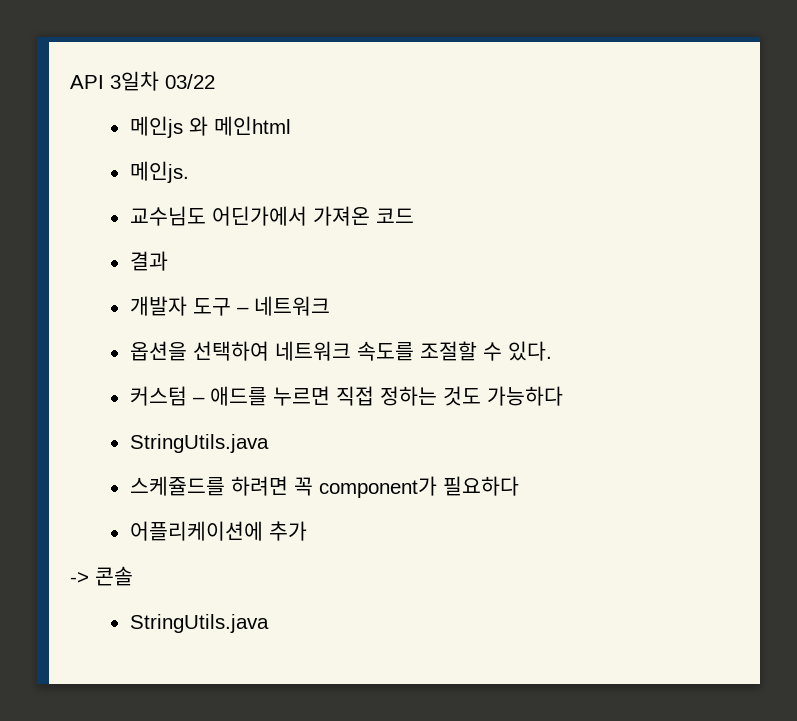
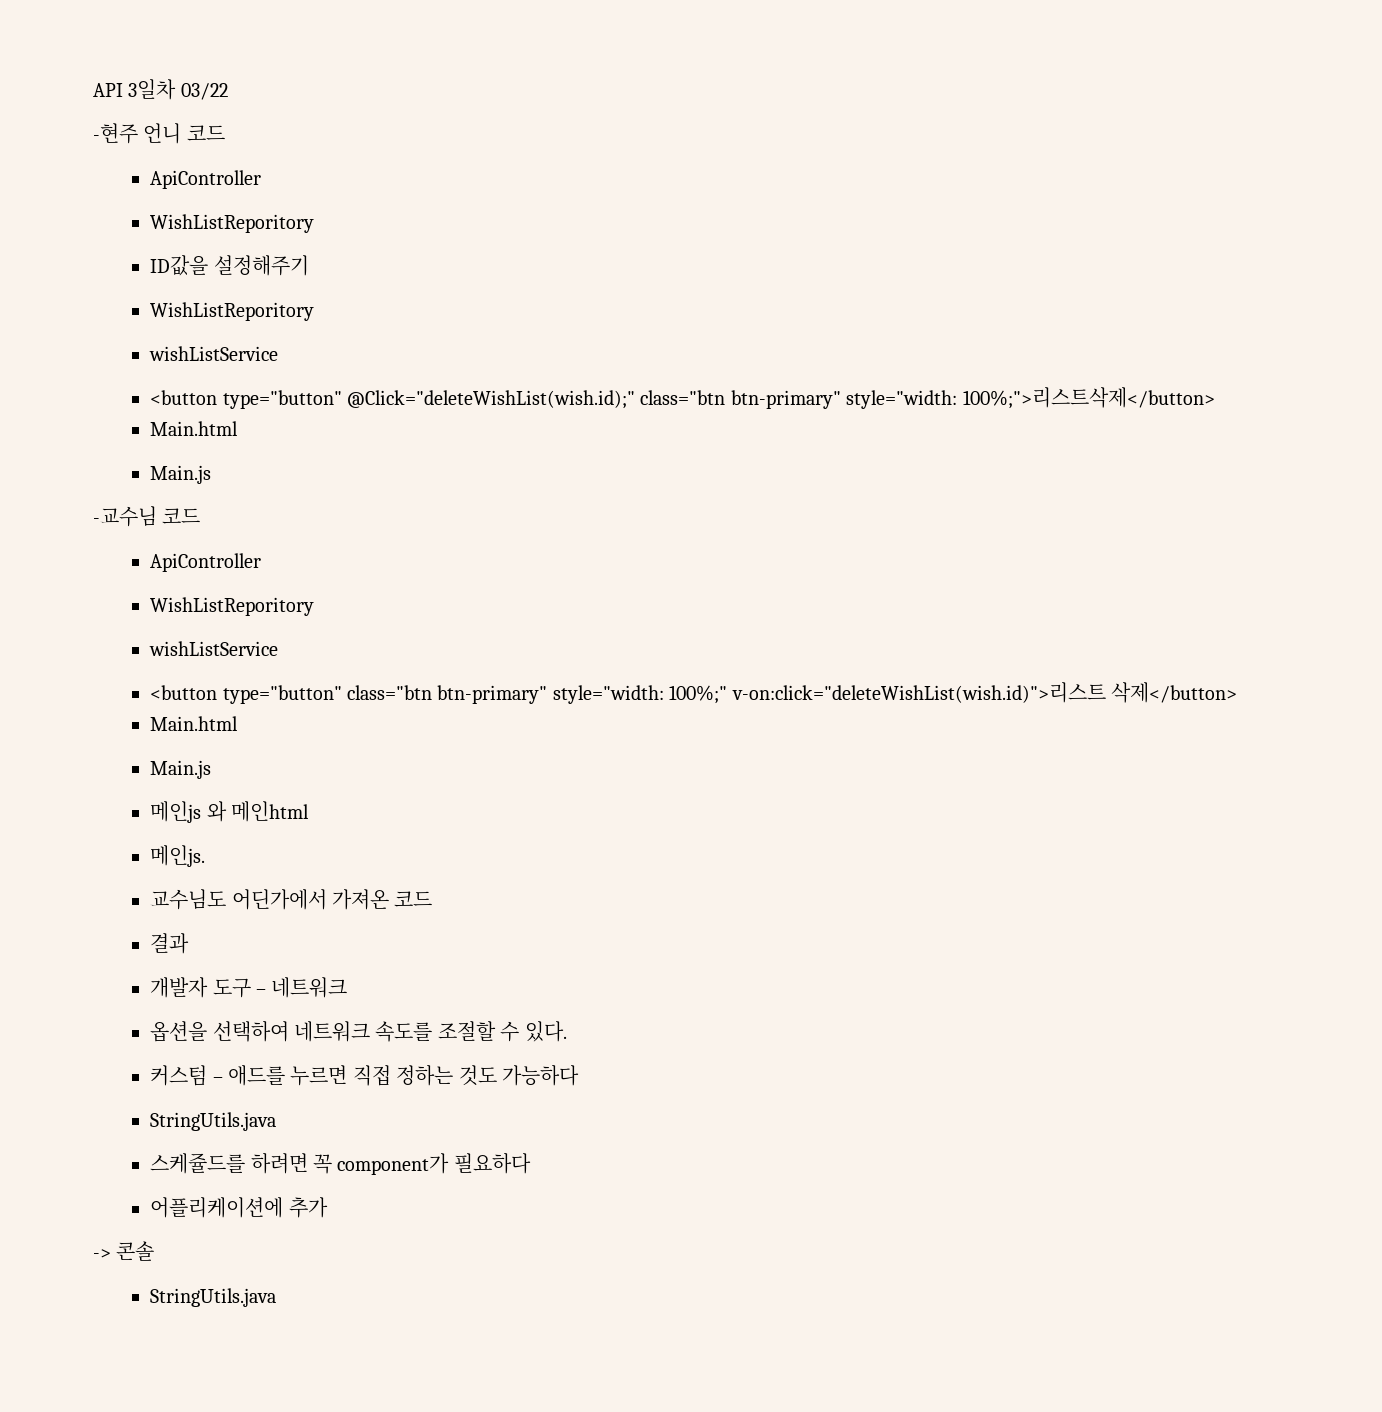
(215, 81) none -> [93,123,225,144] [150,170,262,189] [150,214,315,233] [150,255,309,276] [150,302,315,321] [149,346,279,361] [150,387,1215,409] [150,421,239,436] [150,465,212,484] [93,506,201,527] [150,553,262,572] [150,597,315,616] [149,641,279,656] [150,682,1238,704] [150,716,239,731] [150,760,212,779] // -현주 언니 코드 // ApiController // WishListReporitory // ID값을 설정해주기 // WishListReporitory // wishListService // <button type="button" @Click="deleteWishList(wish.id);" class="btn btn-primary" style="width: 100%;">리스트삭제</button> // Main.html // Main.js // -교수님 코드 // ApiController // WishListReporitory // wishListService // <button type="button" class="btn btn-primary" style="width: 100%;" v-on:click="deleteWishList(wish.id)">리스트 삭제</button> // Main.html // Main.js

